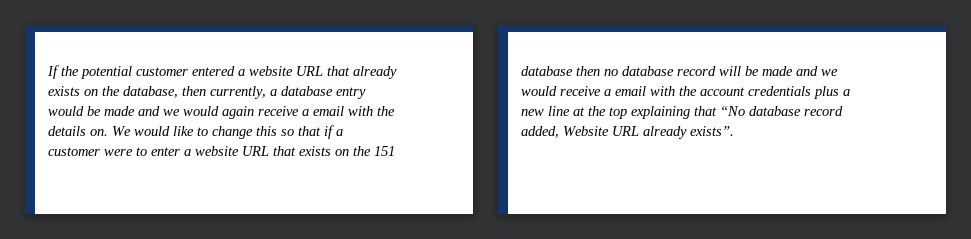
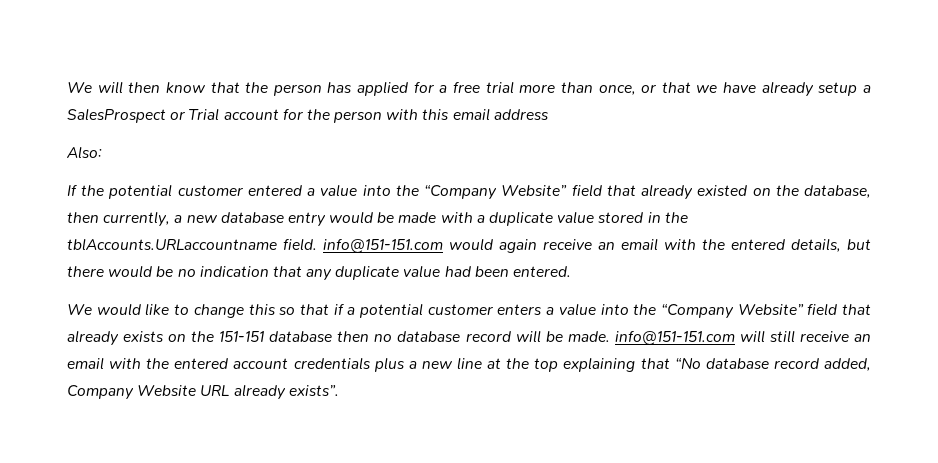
(47, 72) none -> [67,81,871,97] [67,108,549,123] [66,146,102,159] We will then know that the person has applied for a free trial more than once, or that we have already setup a SalesProspect or Trial account for the person with this email address // Also: //
[249,66,397,79] [48,86,80,96] website URL that already exists -> [320,184,748,200] value into the “Company Website” field that already existed
(277, 92) none -> [186,214,218,223] new
[138,106,180,116] and we -> [440,211,688,226] [67,238,443,253] with a duplicate value stored in the tblAccounts.URLaccountname field. info@151-151.com
[302,106,395,116] [48,126,108,136] a email with the details on. -> [598,238,871,252] [67,265,572,281] an email with the entered details, but there would be no indication that any duplicate value had been entered. //
[48,146,395,156] customer were to enter a website URL that exists on the 151 -> [358,303,872,319] [67,330,265,346] potential customer enters a value into the “Company Website” field that already exists on the 151-151
[762,66,838,76] [521,86,697,96] made and we would receive a email with the -> [567,330,871,345] [67,357,229,370] made. info@151-151.com will still receive an email with the entered
(559, 132) none -> [67,385,134,400] Company

